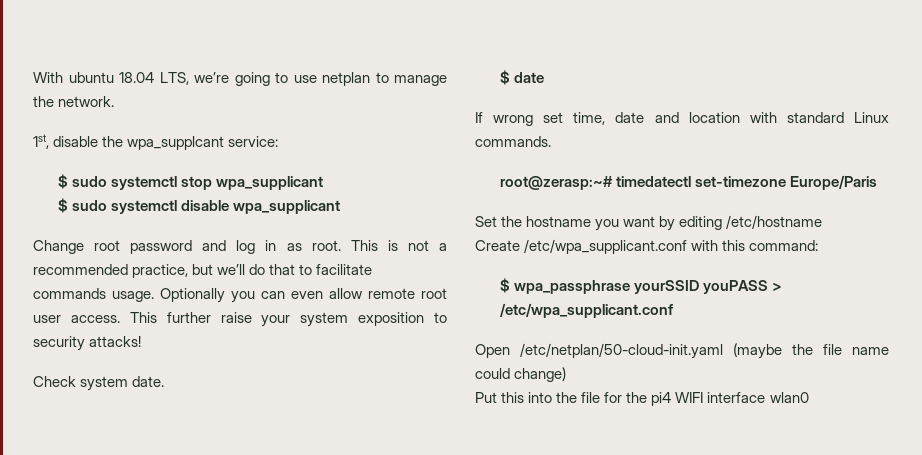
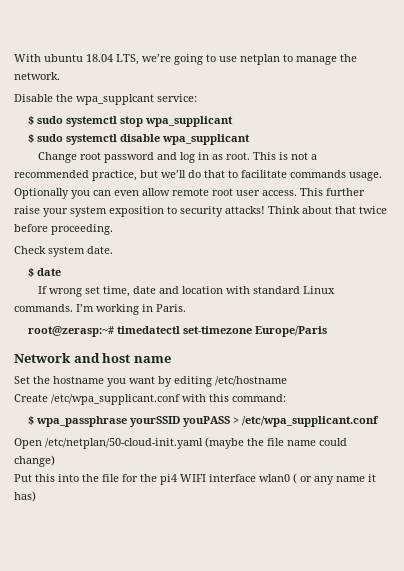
[33,134,99,149] 1st, disable -> [14,94,53,102] Disable
(142, 341) none -> [268,206,387,214] [14,224,113,235] Think about that twice before proceeding.
(551, 141) none -> [76,304,186,315] I’m working in Paris.
(878, 182) none -> [14,353,171,363] // Network and host name
(809, 397) none -> [293,473,376,485] [14,491,36,502] ( or any name it has)

